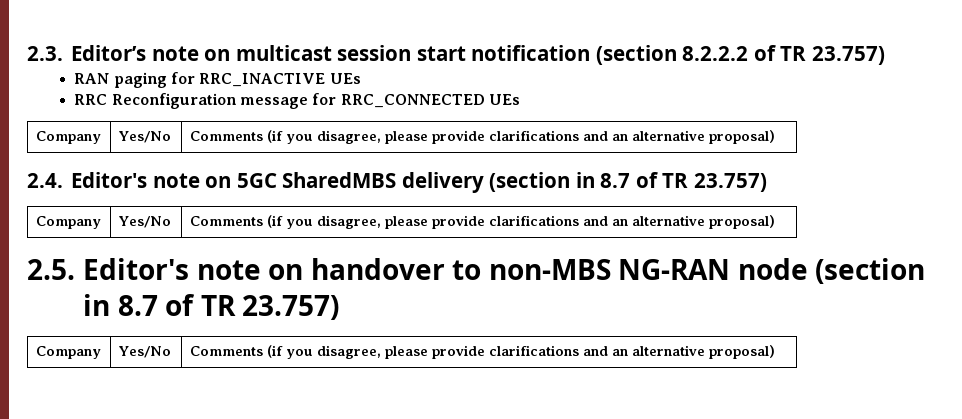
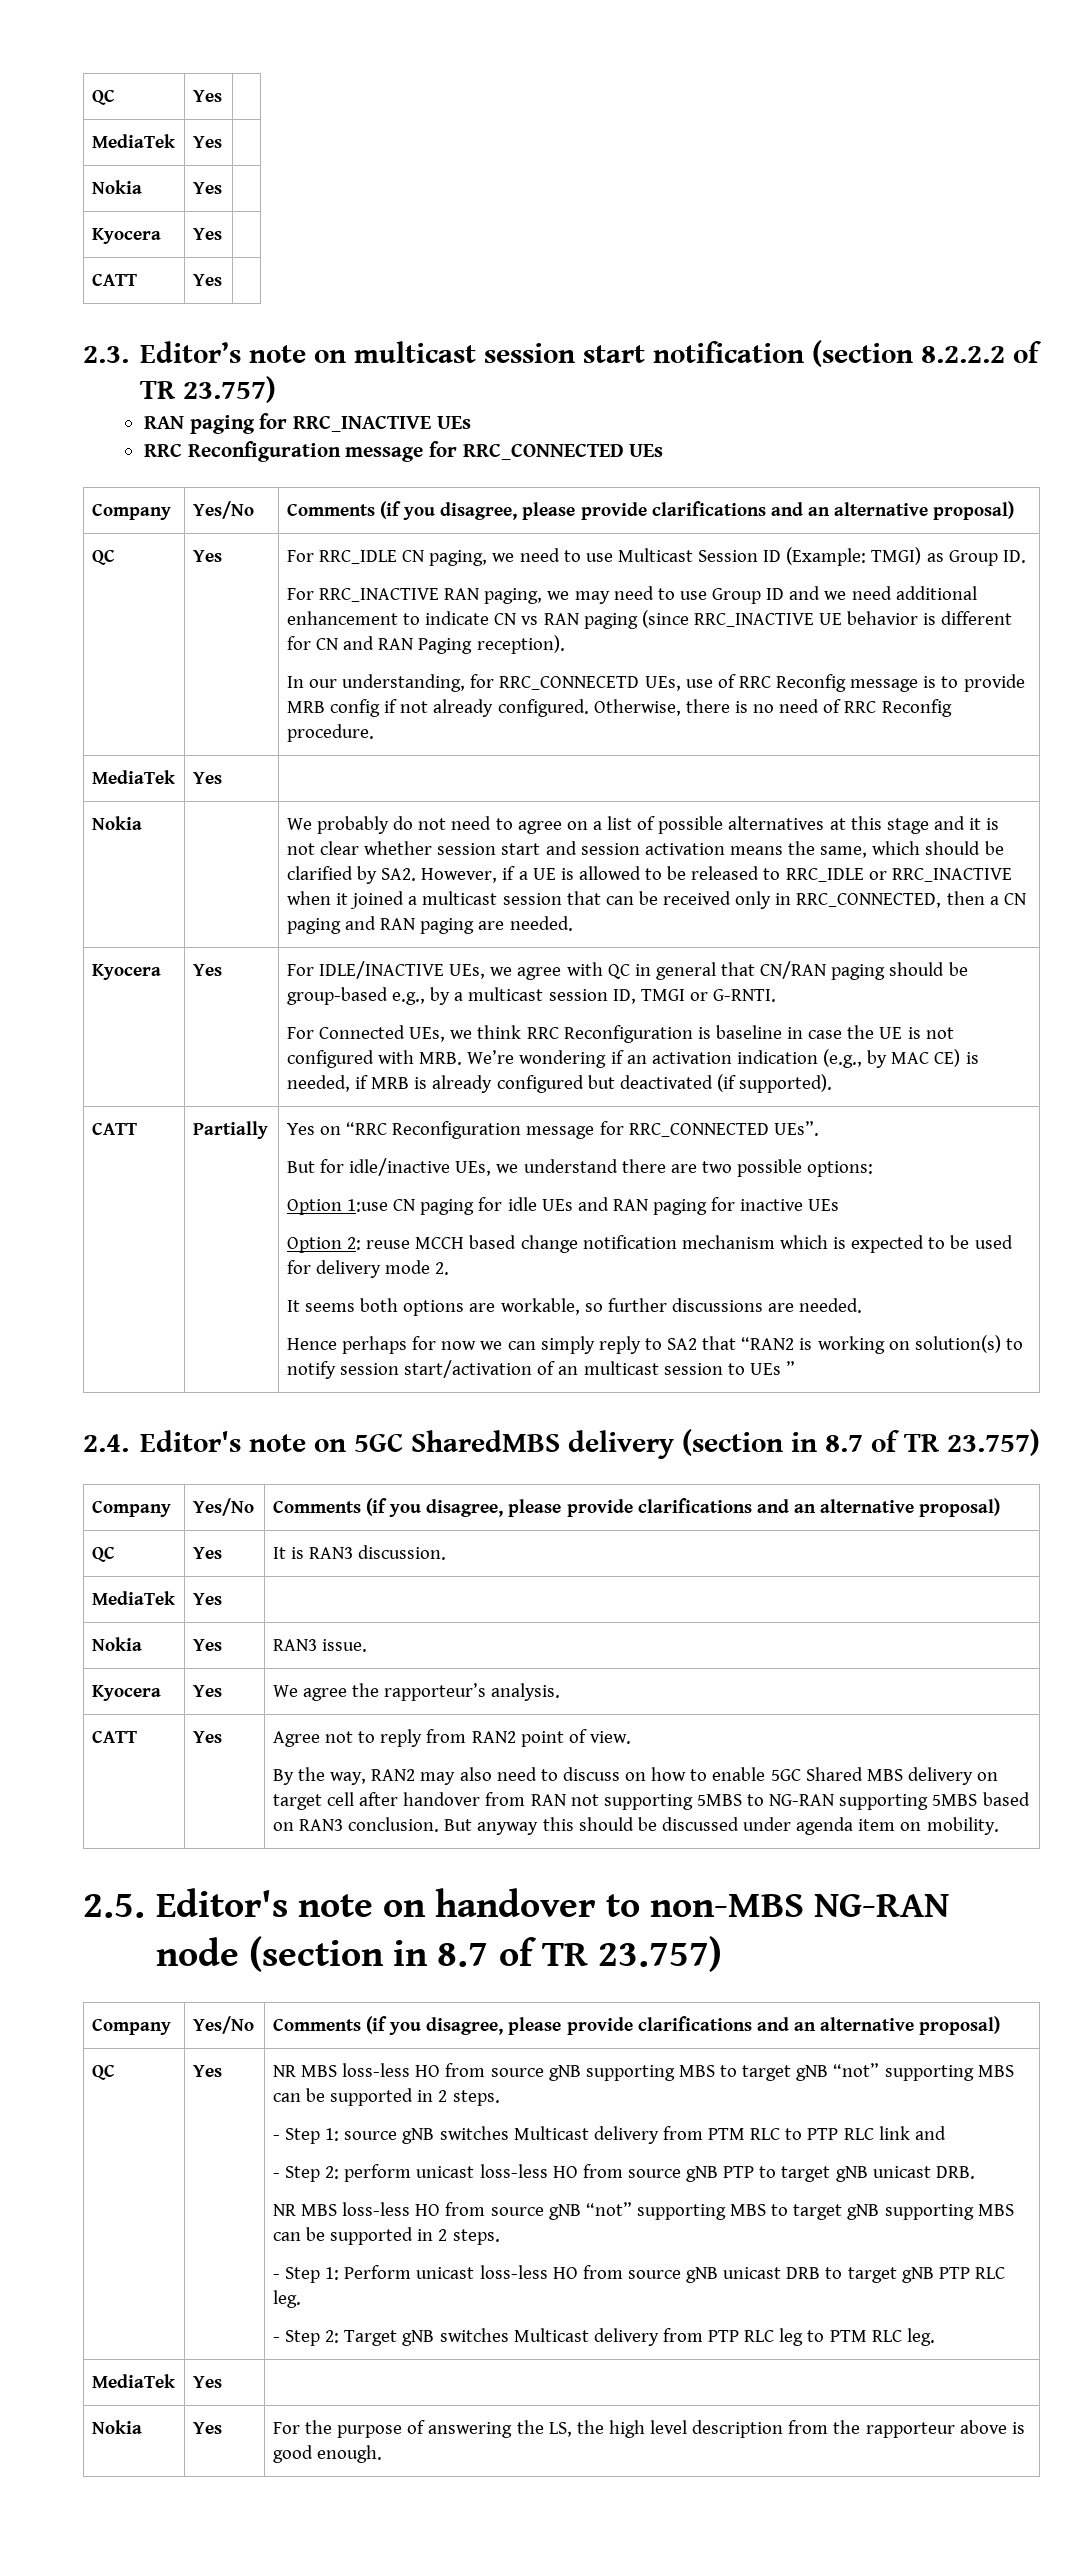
(27, 53) none -> [91,89,115,105] [192,90,222,102] [91,134,175,148] [192,136,222,148] [91,180,142,194] [192,182,222,194] [91,228,161,244] [192,228,222,240] [91,273,137,286] [192,274,222,286] QC | Yes | // MediaTek | Yes | // Nokia | Yes | // Kyocera | Yes | // CATT | Yes | //
(775, 137) none -> [91,549,115,565] [192,550,222,562] [286,547,1026,566] [286,586,977,604] [286,610,1013,629] [286,635,565,654] [286,674,1025,692] [286,699,952,717] [286,724,374,742] [91,770,175,784] [192,772,222,784] [91,816,142,830] [286,816,1000,834] [286,841,1004,858] [286,866,1012,884] [286,891,1026,909] [286,916,573,934] [91,964,161,980] [192,964,222,976] [286,961,968,980] [286,987,777,1005] [286,1025,954,1043] [286,1049,979,1068] [286,1074,833,1093] [91,1122,137,1135] [192,1121,268,1139] [286,1121,819,1139] [286,1158,874,1177] [286,1197,840,1215] [286,1235,1013,1253] [286,1260,450,1278] [286,1298,863,1316] [286,1335,1023,1354] [286,1360,796,1379] // QC | Yes | For RRC_IDLE CN paging, we need to use Multicast Session ID (Example: TMGI) as Group ID. // For RRC_INACTIVE RAN paging, we may need to use Group ID and we need additional enhancement to indicate CN vs RAN paging (since RRC_INACTIVE UE behavior is different for CN and RAN Paging reception). // In our understanding, for RRC_CONNECETD UEs, use of RRC Reconfig message is to provide MRB config if not already configured. Otherwise, there is no need of RRC Reconfig procedure. // MediaTek | Yes | // Nokia | | We probably do not need to agree on a list of possible alternatives at this stage and it is not clear whether session start and session activation means the same, which should be clarified by SA2. However, if a UE is allowed to be released to RRC_IDLE or RRC_INACTIVE when it joined a multicast session that can be received only in RRC_CONNECTED, then a CN paging and RAN paging are needed. // Kyocera | Yes | For IDLE/INACTIVE UEs, we agree with QC in general that CN/RAN paging should be group-based e.g., by a multicast session ID, TMGI or G-RNTI. // For Connected UEs, we think RRC Reconfiguration is baseline in case the UE is not configured with MRB. We’re wondering if an activation indication (e.g., by MAC CE) is needed, if MRB is already configured but deactivated (if supported). // CATT | Partially | Yes on “RRC Reconfiguration message for RRC_CONNECTED UEs”. // But for idle/inactive UEs, we understand there are two possible options: // Option 1:use CN paging for idle UEs and RAN paging for inactive UEs // Option 2: reuse MCCH based change notification mechanism which is expected to be used for delivery mode 2. // It seems both options are workable, so further discussions are needed. // Hence perhaps for now we can simply reply to SA2 that “RAN2 is working on solution(s) to notify session start/activation of an multicast session to UEs ”
(775, 222) none -> [91,1546,115,1562] [192,1547,222,1559] [272,1545,447,1560] [91,1591,175,1605] [192,1593,222,1605] [91,1637,142,1651] [192,1639,222,1651] [272,1639,367,1652] [91,1685,161,1701] [192,1685,222,1697] [272,1683,561,1701] [91,1730,137,1743] [192,1731,222,1743] [272,1729,631,1747] [272,1767,999,1785] [272,1792,1030,1810] [272,1817,999,1835] // QC | Yes | It is RAN3 discussion. // MediaTek | Yes | // Nokia | Yes | RAN3 issue. // Kyocera | Yes | We agree the rapporteur’s analysis. // CATT | Yes | Agree not to reply from RAN2 point of view. // By the way, RAN2 may also need to discuss on how to enable 5GC Shared MBS delivery on target cell after handover from RAN not supporting 5MBS to NG-RAN supporting 5MBS based on RAN3 conclusion. But anyway this should be discussed under agenda item on mobility.
(775, 352) none -> [91,2064,115,2080] [192,2065,222,2077] [272,2063,1014,2081] [272,2088,500,2106] [272,2126,946,2144] [272,2164,975,2182] [272,2202,1014,2220] [272,2227,500,2245] [272,2265,1005,2283] [272,2290,301,2308] [272,2328,935,2346] [91,2374,175,2388] [192,2376,222,2388] [91,2420,142,2434] [192,2422,222,2434] [272,2420,1025,2438] [272,2445,382,2463] // QC | Yes | NR MBS loss-less HO from source gNB supporting MBS to target gNB “not” supporting MBS can be supported in 2 steps. // - Step 1: source gNB switches Multicast delivery from PTM RLC to PTP RLC link and // - Step 2: perform unicast loss-less HO from source gNB PTP to target gNB unicast DRB. // NR MBS loss-less HO from source gNB “not” supporting MBS to target gNB supporting MBS can be supported in 2 steps. // - Step 1: Perform unicast loss-less HO from source gNB unicast DRB to target gNB PTP RLC leg. // - Step 2: Target gNB switches Multicast delivery from PTP RLC leg to PTM RLC leg. // MediaTek | Yes | // Nokia | Yes | For the purpose of answering the LS, the high level description from the rapporteur above is good enough.

